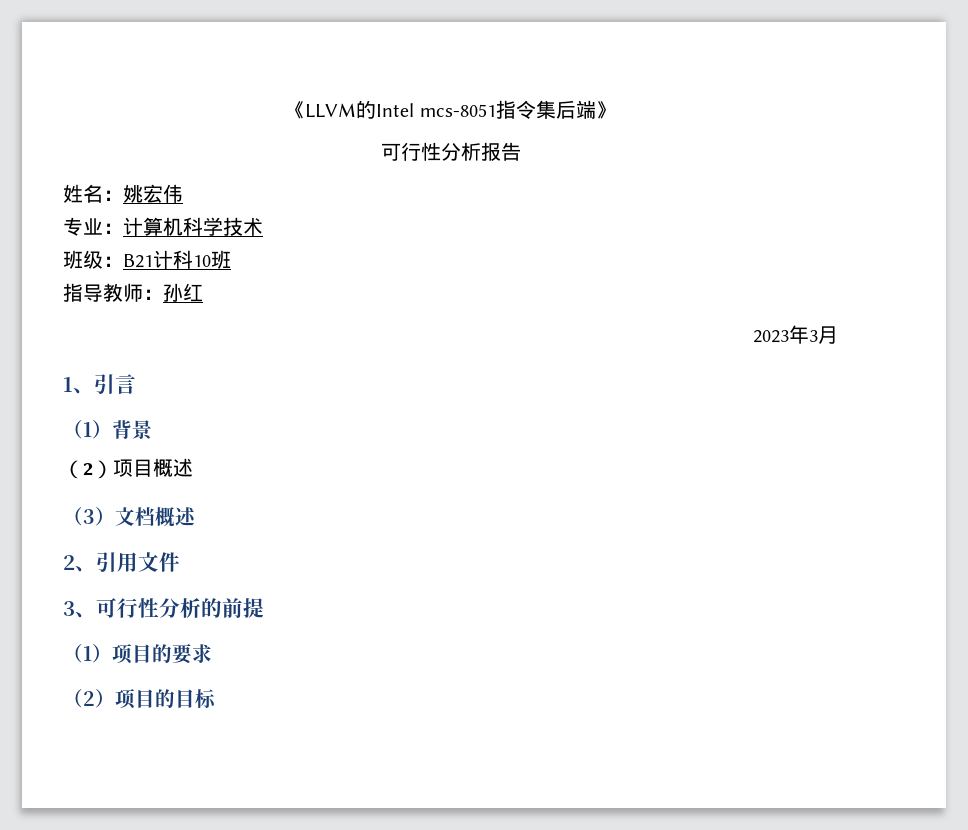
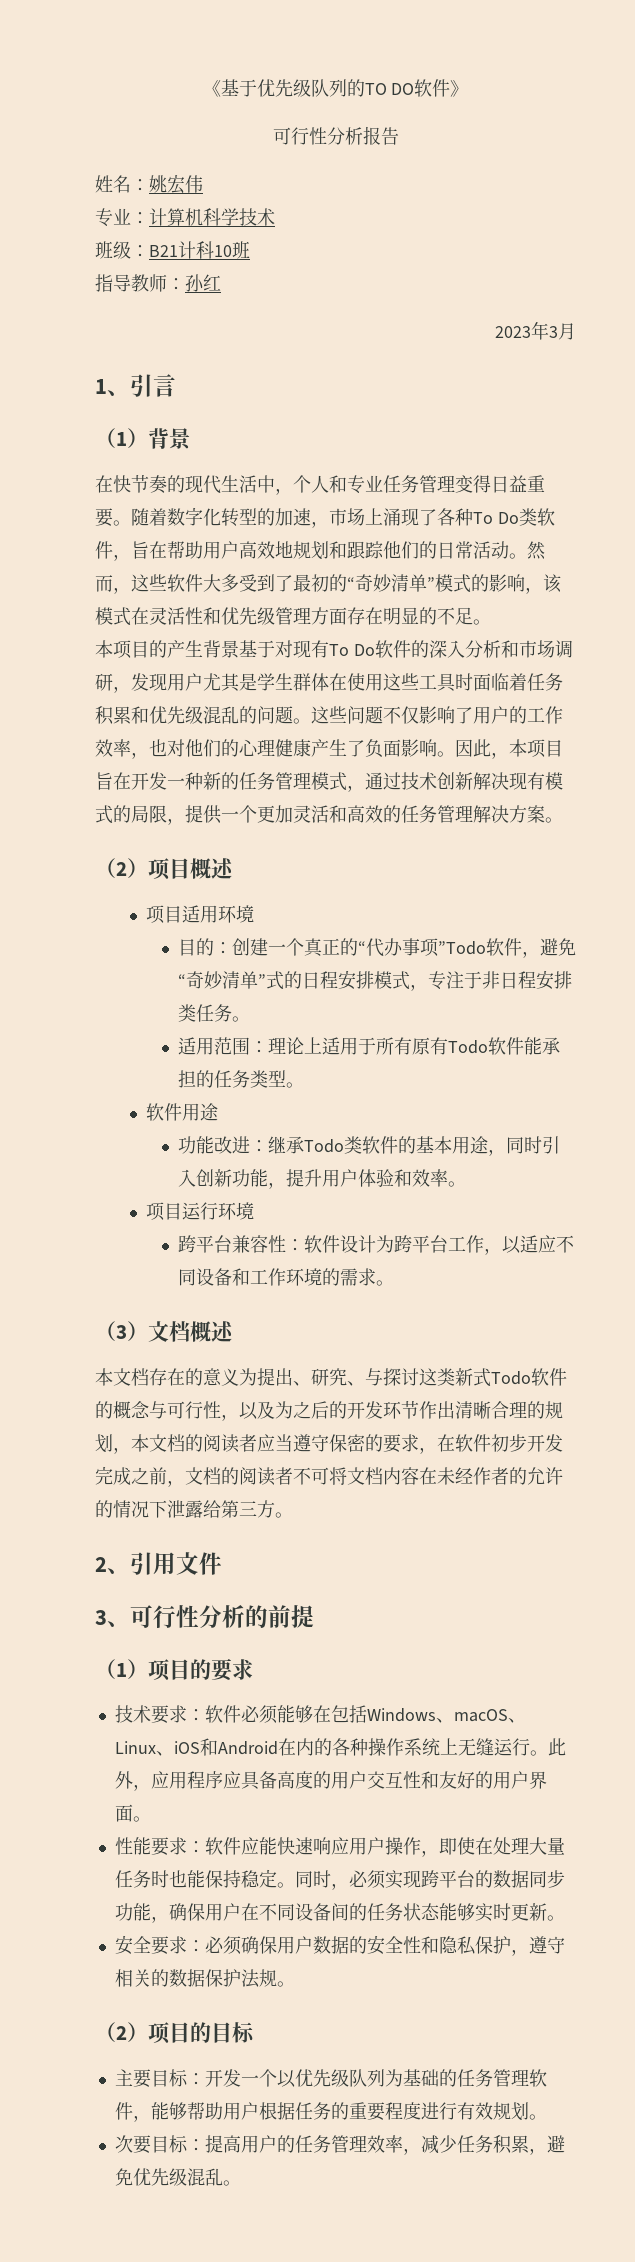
[305,100,596,119] LLVM的Intel mcs-8051指令集后端 -> [220,79,451,97] 基于优先级队列的TO DO软件
[63,458,193,479] [63,507,196,527] （2）项目概述 // （3）文档概述 -> [95,475,545,495] [95,507,555,528] [95,541,546,561] [95,574,562,594] [95,607,491,626] [95,640,573,659] [95,673,563,693] [95,706,563,725] [95,739,563,759] [95,772,563,792] [95,805,563,825] [95,858,234,880] [146,905,255,924] [177,938,576,958] [177,970,572,991] [177,1004,250,1022] [177,1037,560,1055] [177,1070,304,1088] [146,1103,219,1121] [177,1136,560,1156] [177,1169,466,1189] [146,1202,255,1221] [177,1235,574,1255] [177,1268,394,1286] [95,1321,234,1342] [95,1368,567,1387] [95,1401,563,1421] [95,1434,563,1454] [95,1466,563,1487] [95,1500,293,1518] 在快节奏的现代生活中，个人和专业任务管理变得日益重要。随着数字化转型的加速，市场上涌现了各种To Do类软件，旨在帮助用户高效地规划和跟踪他们的日常活动。然而，这些软件大多受到了最初的“奇妙清单”模式的影响，该模式在灵活性和优先级管理方面存在明显的不足。 // 本项目的产生背景基于对现有To Do软件的深入分析和市场调研，发现用户尤其是学生群体在使用这些工具时面临着任务积累和优先级混乱的问题。这些问题不仅影响了用户的工作效率，也对他们的心理健康产生了负面影响。因此，本项目旨在开发一种新的任务管理模式，通过技术创新解决现有模式的局限，提供一个更加灵活和高效的任务管理解决方案。 // （2）项目概述 // 项目适用环境 // 目的：创建一个真正的“代办事项”Todo软件，避免“奇妙清单”式的日程安排模式，专注于非日程安排类任务。 // 适用范围：理论上适用于所有原有Todo软件能承担的任务类型。 // 软件用途 // 功能改进：继承Todo类软件的基本用途，同时引入创新功能，提升用户体验和效率。 // 项目运行环境 // 跨平台兼容性：软件设计为跨平台工作，以适应不同设备和工作环境的需求。 // （3）文档概述 // 本文档存在的意义为提出、研究、与探讨这类新式Todo软件的概念与可行性，以及为之后的开发环节作出清晰合理的规划，本文档的阅读者应当遵守保密的要求，在软件初步开发完成之前，文档的阅读者不可将文档内容在未经作者的允许的情况下泄露给第三方。
(212, 653) none -> [114,1705,526,1724] [114,1738,566,1756] [114,1771,547,1791] [114,1804,151,1822] [114,1837,565,1857] [114,1869,565,1890] [114,1903,565,1923] [114,1935,565,1956] [114,1969,295,1988] // 技术要求：软件必须能够在包括Windows、macOS、Linux、iOS和Android在内的各种操作系统上无缝运行。此外，应用程序应具备高度的用户交互性和友好的用户界面。 // 性能要求：软件应能快速响应用户操作，即使在处理大量任务时也能保持稳定。同时，必须实现跨平台的数据同步功能，确保用户在不同设备间的任务状态能够实时更新。 // 安全要求：必须确保用户数据的安全性和隐私保护，遵守相关的数据保护法规。
(216, 699) none -> [114,2069,547,2088] [114,2102,547,2122] [114,2135,565,2155] [114,2168,241,2186] // 主要目标：开发一个以优先级队列为基础的任务管理软件，能够帮助用户根据任务的重要程度进行有效规划。 // 次要目标：提高用户的任务管理效率，减少任务积累，避免优先级混乱。

